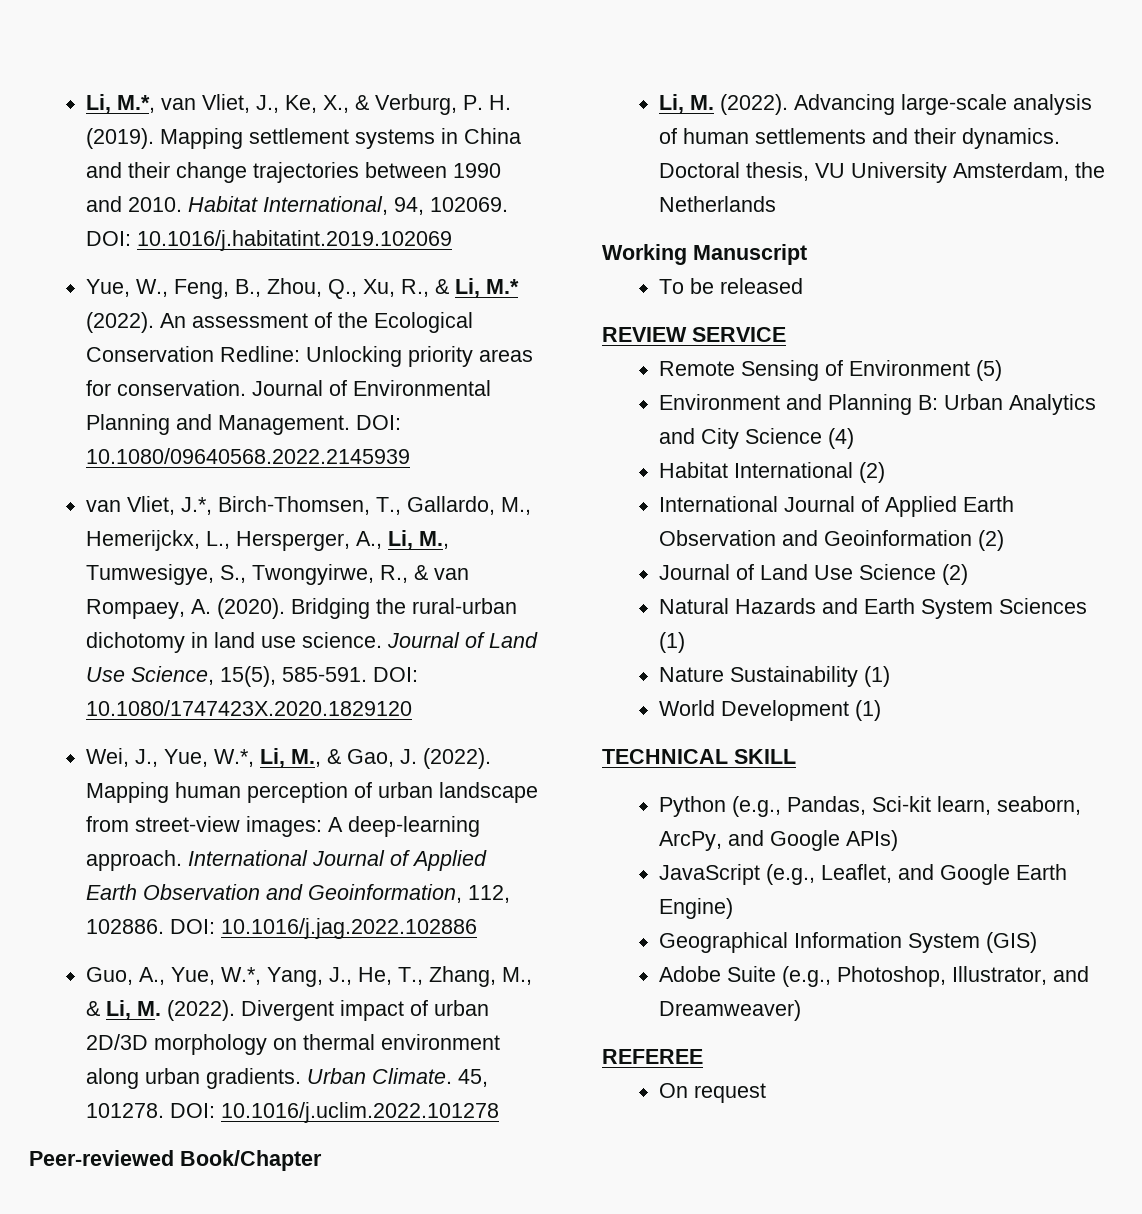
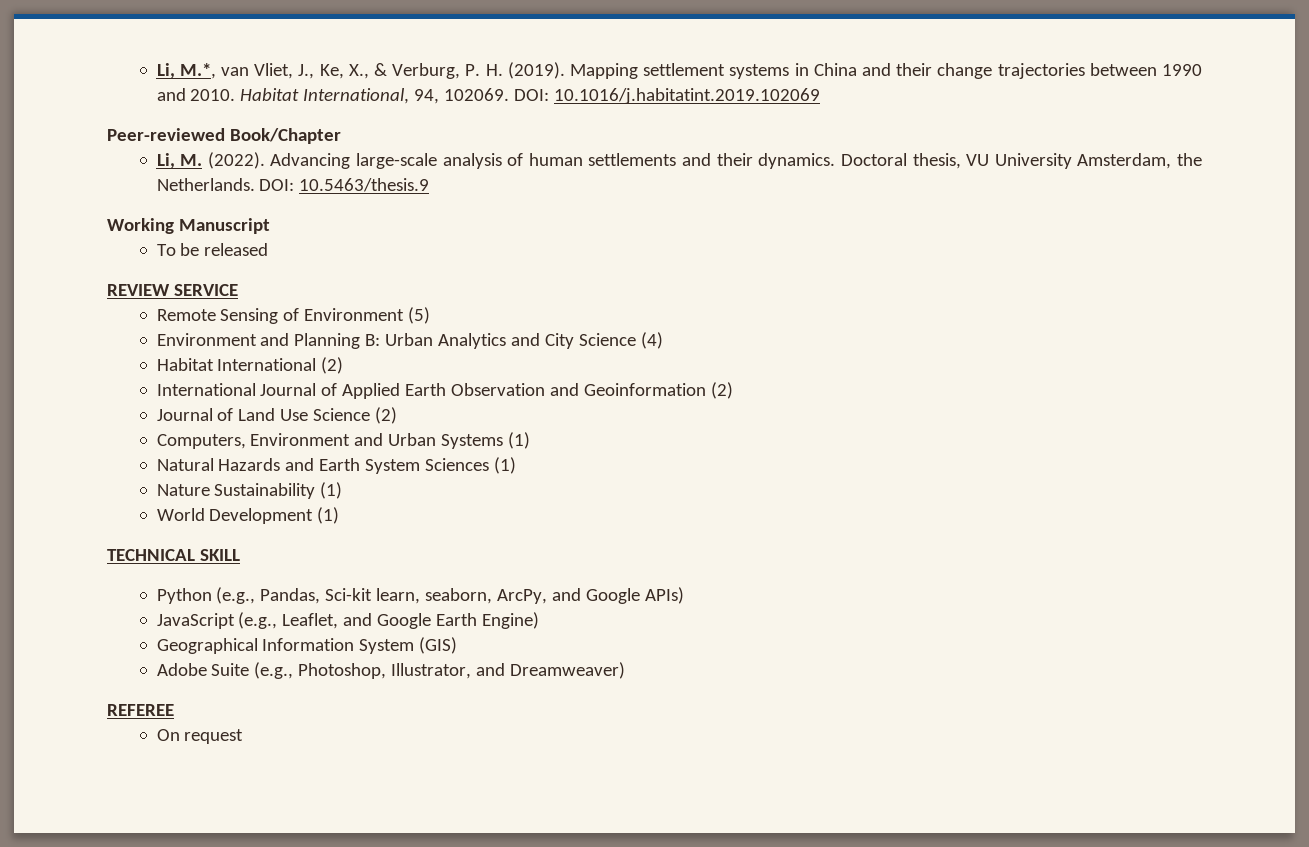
[86,278,520,299] [86,312,474,333] [86,346,534,367] [86,380,492,396] [86,414,402,435] [86,448,411,464] [86,496,532,515] [86,530,450,551] [86,564,470,585] [86,598,518,619] [86,632,539,653] [86,666,419,687] [86,700,413,716] [86,748,492,769] [86,782,539,803] [86,816,481,837] [86,850,488,871] [86,884,511,903] [86,918,478,939] [86,966,533,987] [86,1000,490,1021] [86,1034,501,1055] [86,1068,489,1089] [86,1102,500,1123] // Yue, W., Feng, B., Zhou, Q., Xu, R., & Li, M.* (2022). An assessment of the Ecological Conservation Redline: Unlocking priority areas for conservation. Journal of Environmental Planning and Management. DOI: 10.1080/09640568.2022.2145939 // van Vliet, J.*, Birch-Thomsen, T., Gallardo, M., Hemerijckx, L., Hersperger, A., Li, M., Tumwesigye, S., Twongyirwe, R., & van Rompaey, A. (2020). Bridging the rural-urban dichotomy in land use science. Journal of Land Use Science, 15(5), 585-591. DOI: 10.1080/1747423X.2020.1829120 // Wei, J., Yue, W.*, Li, M., & Gao, J. (2022). Mapping human perception of urban landscape from street-view images: A deep-learning approach. International Journal of Applied Earth Observation and Geoinformation, 112, 102886. DOI: 10.1016/j.jag.2022.102886 // Guo, A., Yue, W.*, Yang, J., He, T., Zhang, M., & Li, M. (2022). Divergent impact of urban 2D/3D morphology on thermal environment along urban gradients. Urban Climate. 45, 101278. DOI: 10.1016/j.uclim.2022.101278 -> (821, 96) none
[659,196,777,212] Netherlands -> [156,178,430,192] Netherlands. DOI: 10.5463/thesis.9
(969, 574) none -> [156,432,531,449] // Computers, Environment and Urban Systems (1)

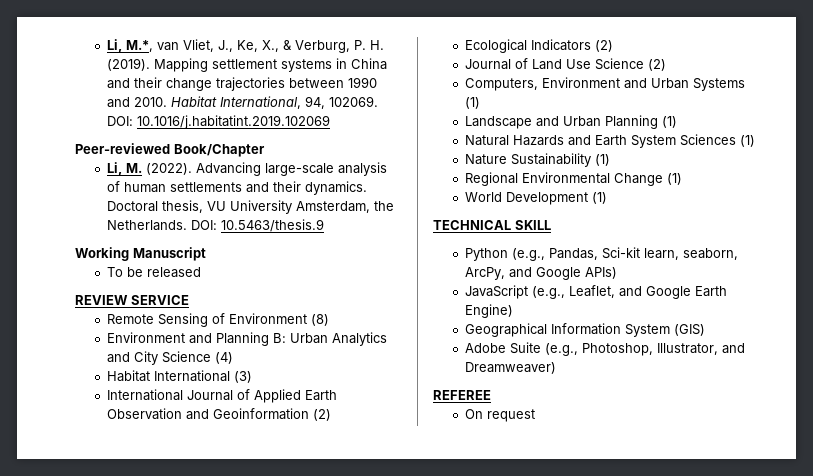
[408,307,431,324] (5) -> [310,314,329,326] (8)
[321,357,344,374] (2) -> [233,371,252,383] (3)
(734, 390) none -> [464,39,613,53] // Ecological Indicators (2)
(531, 440) none -> [464,115,677,129] // Landscape and Urban Planning (1)
(343, 490) none -> [464,172,682,186] // Regional Environmental Change (1)

